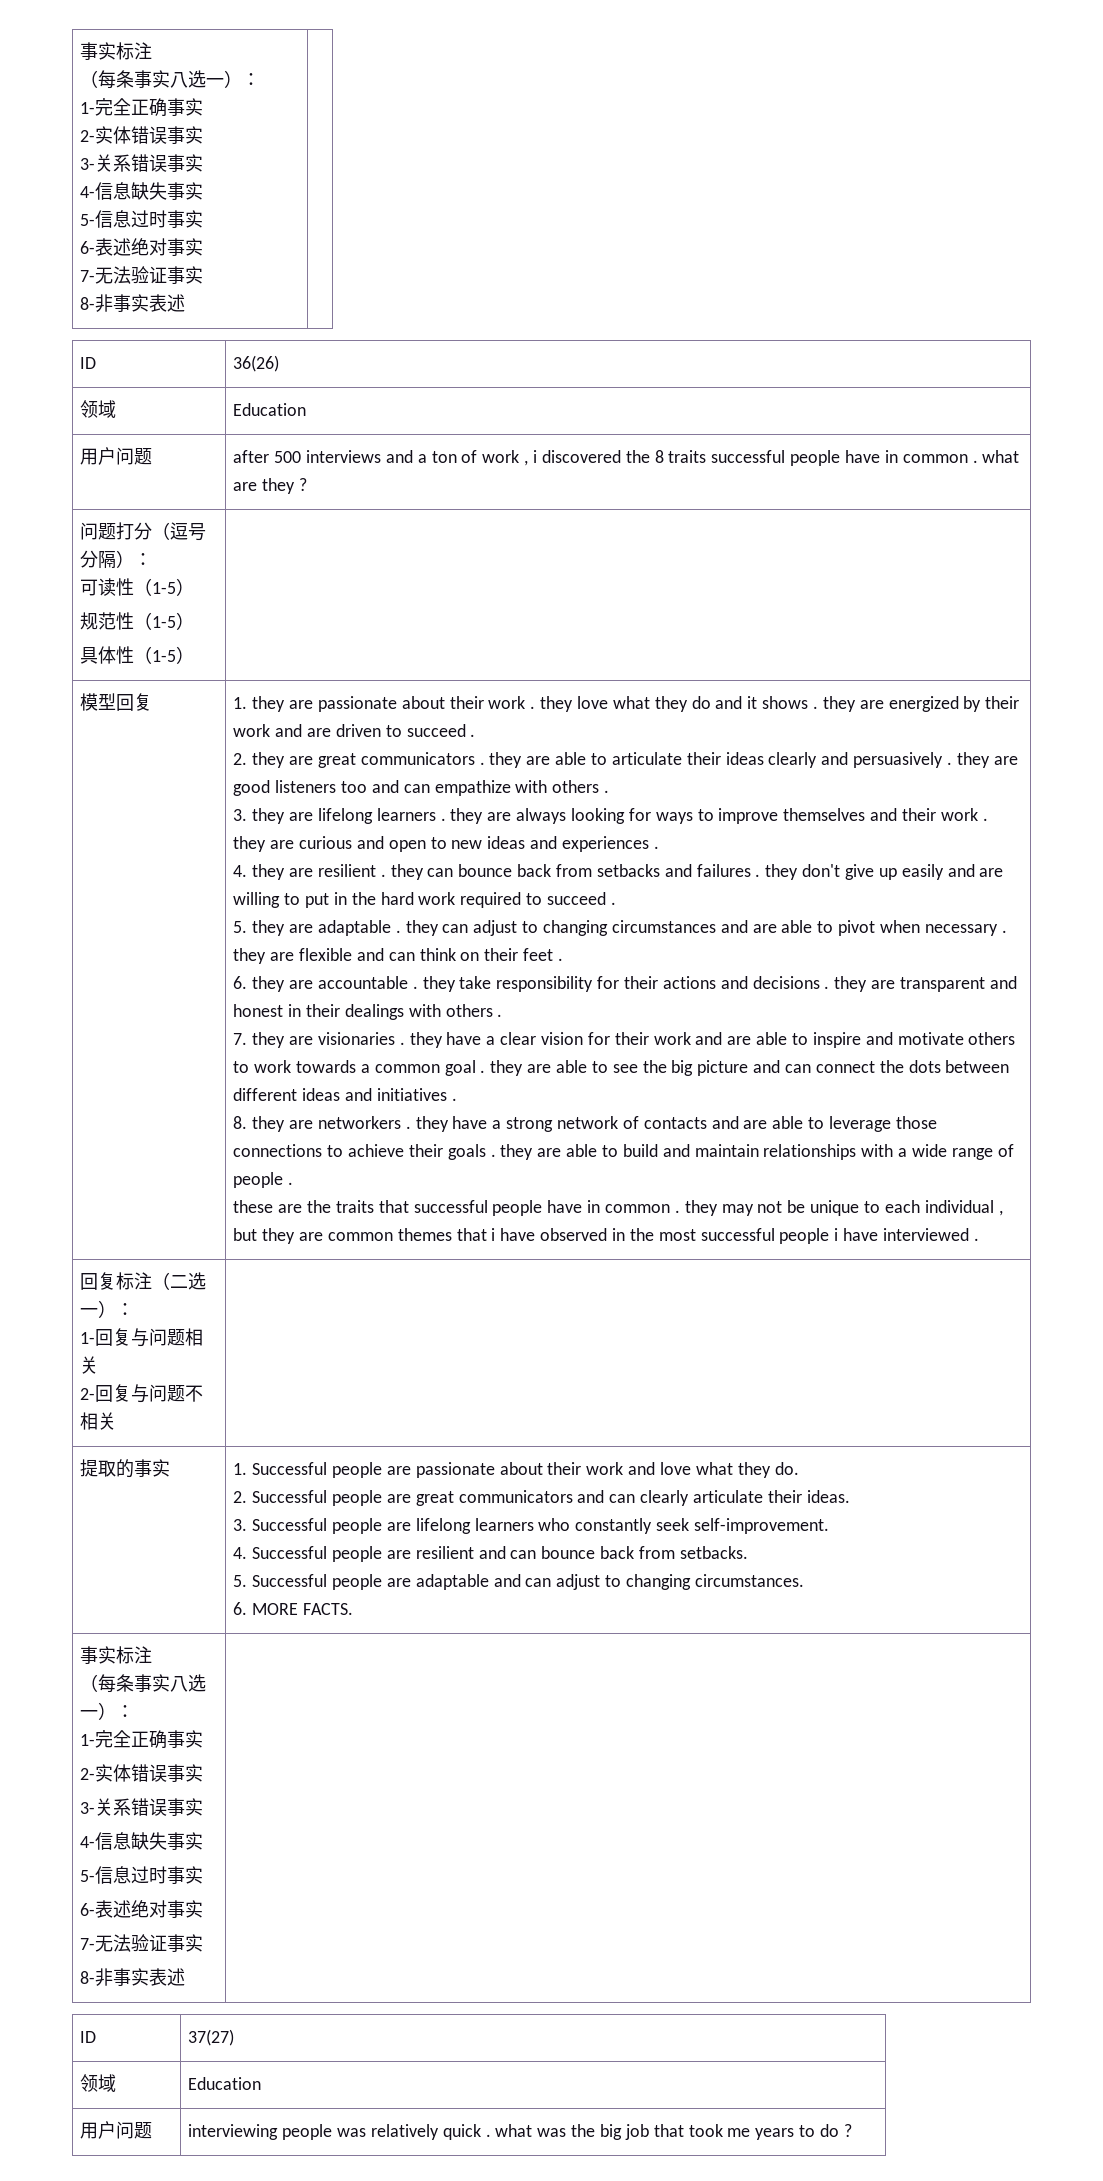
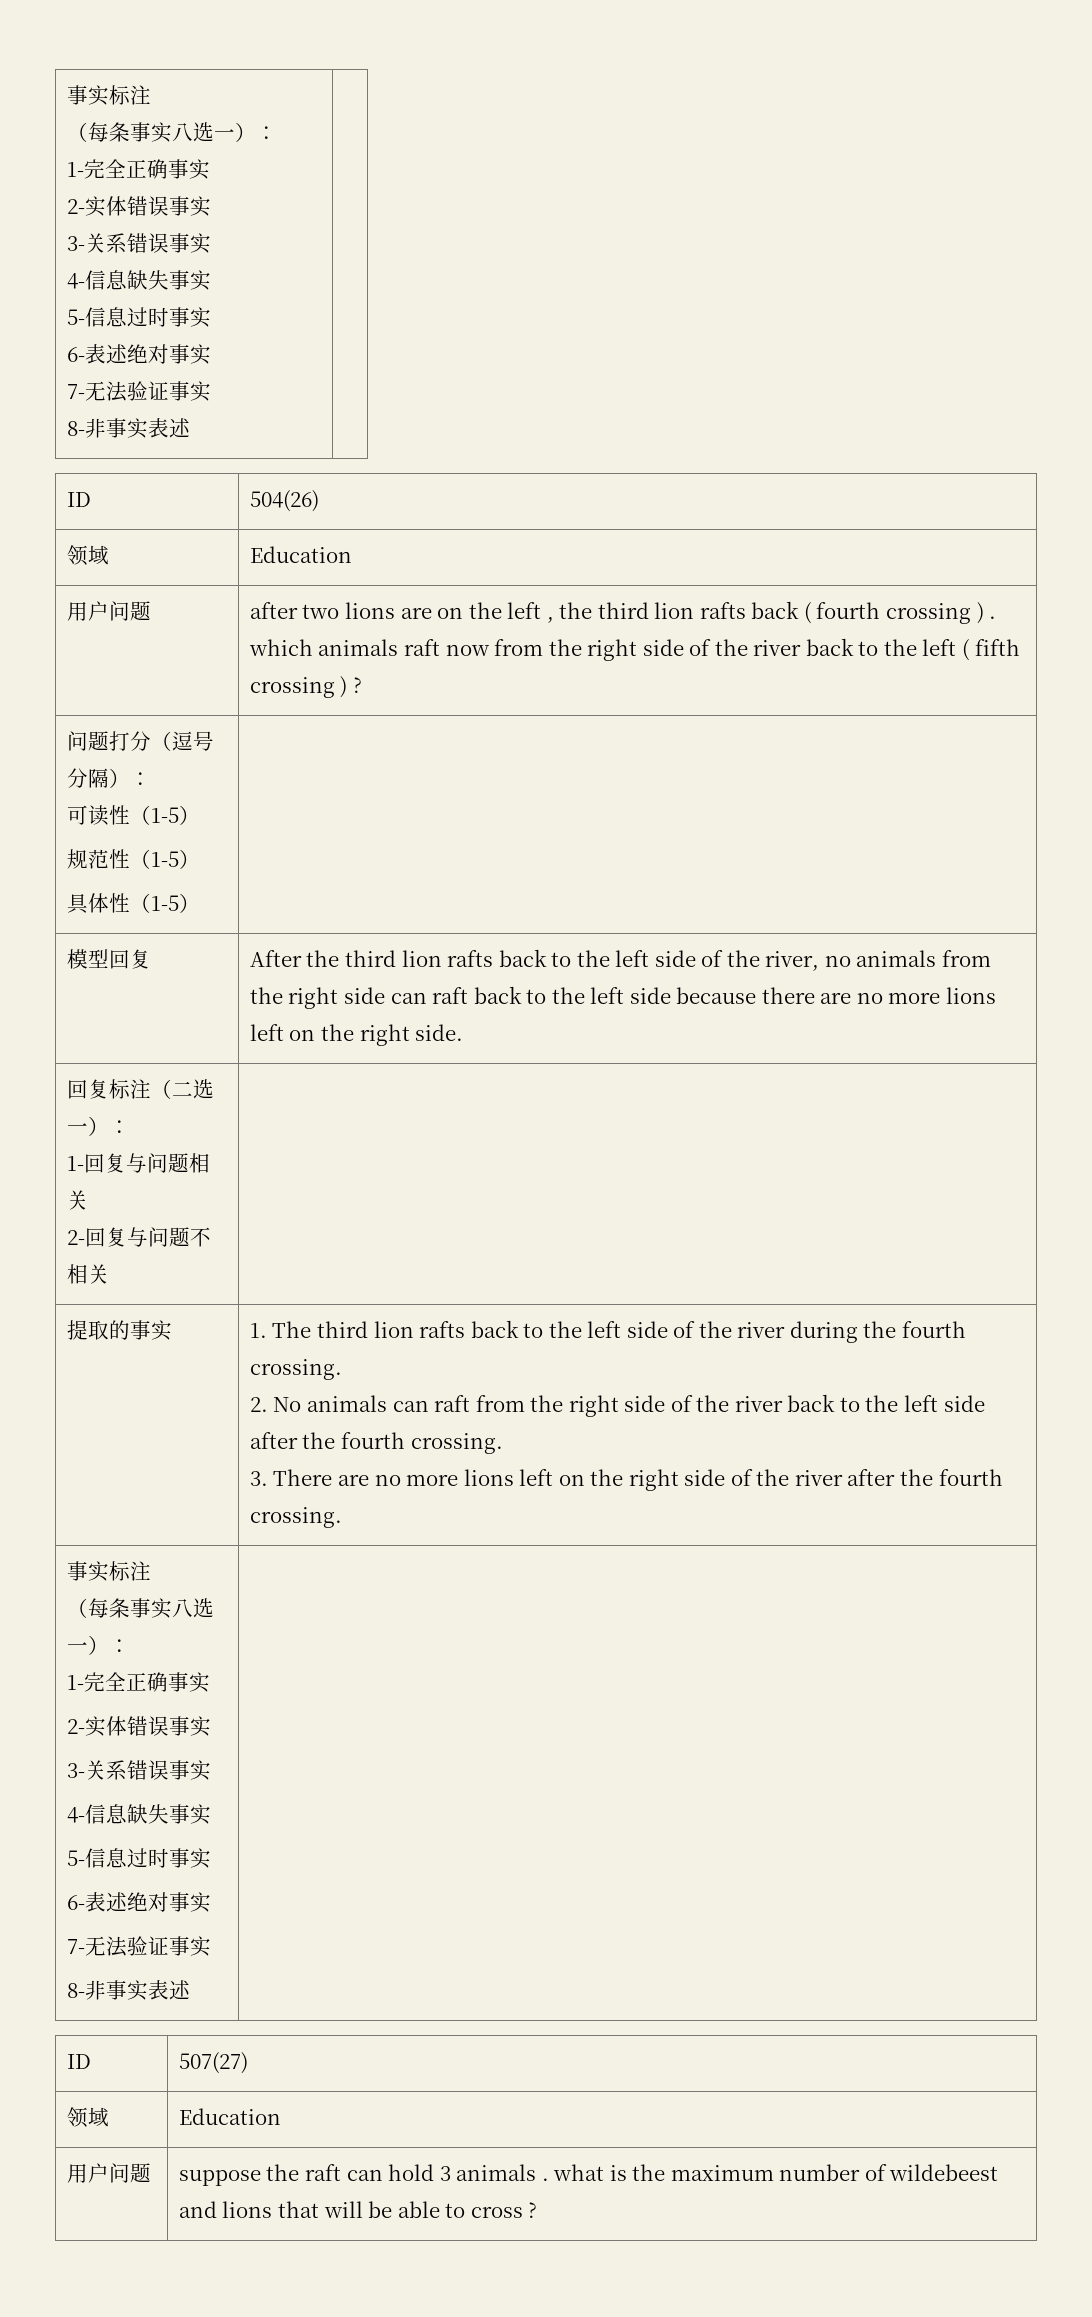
[233,355,280,372] 36(26) -> [249,490,319,512] 504(26)
[274,450,1020,466] [233,478,296,494] 500 interviews and a ton of work , i discovered the 8 traits successful people have in common . what are they -> [302,601,997,624] [248,638,1020,661] [249,676,348,698] two lions are on the left , the third lion rafts back ( fourth crossing ) . which animals raft now from the right side of the river back to the left ( fifth crossing )
[233,696,1020,712] [233,724,476,737] [233,752,1018,768] [233,780,610,796] [233,808,988,824] [233,836,659,852] [233,864,1004,880] [233,892,616,908] [233,920,1007,936] [233,948,563,964] [233,976,1017,992] [233,1004,503,1020] [233,1032,1016,1048] [233,1060,1010,1076] [233,1088,457,1101] [233,1116,937,1132] [233,1144,1014,1160] [233,1172,294,1188] [233,1200,1003,1216] [233,1228,979,1244] 1. they are passionate about their work . they love what they do and it shows . they are energized by their work and are driven to succeed . // 2. they are great communicators . they are able to articulate their ideas clearly and persuasively . they are good listeners too and can empathize with others . // 3. they are lifelong learners . they are always looking for ways to improve themselves and their work . they are curious and open to new ideas and experiences . // 4. they are resilient . they can bounce back from setbacks and failures . they don't give up easily and are willing to put in the hard work required to succeed . // 5. they are adaptable . they can adjust to changing circumstances and are able to pivot when necessary . they are flexible and can think on their feet . // 6. they are accountable . they take responsibility for their actions and decisions . they are transparent and honest in their dealings with others . // 7. they are visionaries . they have a clear vision for their work and are able to inspire and motivate others to work towards a common goal . they are able to see the big picture and can connect the dots between different ideas and initiatives . // 8. they are networkers . they have a strong network of contacts and are able to leverage those connections to achieve their goals . they are able to build and maintain relationships with a wide range of people . // these are the traits that successful people have in common . they may not be unique to each individual , but they are common themes that i have observed in the most successful people i have interviewed . -> [249,949,991,971] [249,986,996,1009] [249,1024,464,1046] After the third lion rafts back to the left side of the river, no animals from the right side can raft back to the left side because there are no more lions left on the right side.
[252,1462,799,1478] [233,1490,850,1506] [233,1518,829,1534] [233,1546,748,1562] [233,1574,804,1590] [233,1602,353,1615] Successful people are passionate about their work and love what they do. // 2. Successful people are great communicators and can clearly articulate their ideas. // 3. Successful people are lifelong learners who constantly seek self-improvement. // 4. Successful people are resilient and can bounce back from setbacks. // 5. Successful people are adaptable and can adjust to changing circumstances. // 6. MORE FACTS. -> [272,1320,966,1343] [249,1359,342,1380] [249,1394,985,1417] [249,1432,503,1454] [249,1469,1003,1491] [249,1507,342,1528] The third lion rafts back to the left side of the river during the fourth crossing. // 2. No animals can raft from the right side of the river back to the left side after the fourth crossing. // 3. There are no more lions left on the right side of the river after the fourth crossing.
[188,2029,235,2046] [80,2074,117,2092] [188,2077,262,2090] [80,2121,153,2139] [188,2124,840,2140] 37(27) // 领域 | Education // 用户问题 | interviewing people was relatively quick . what was the big job that took me years to do -> [178,2052,248,2074] [66,2107,109,2128] [178,2108,281,2125] [66,2163,151,2183] [178,2164,999,2186] [178,2201,523,2218] 507(27) // 领域 | Education // 用户问题 | suppose the raft can hold 3 animals . what is the maximum number of wildebeest and lions that will be able to cross

